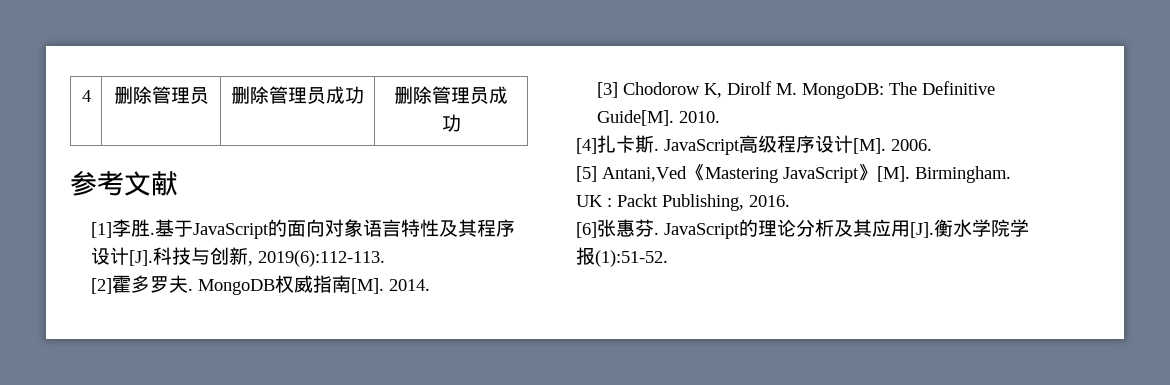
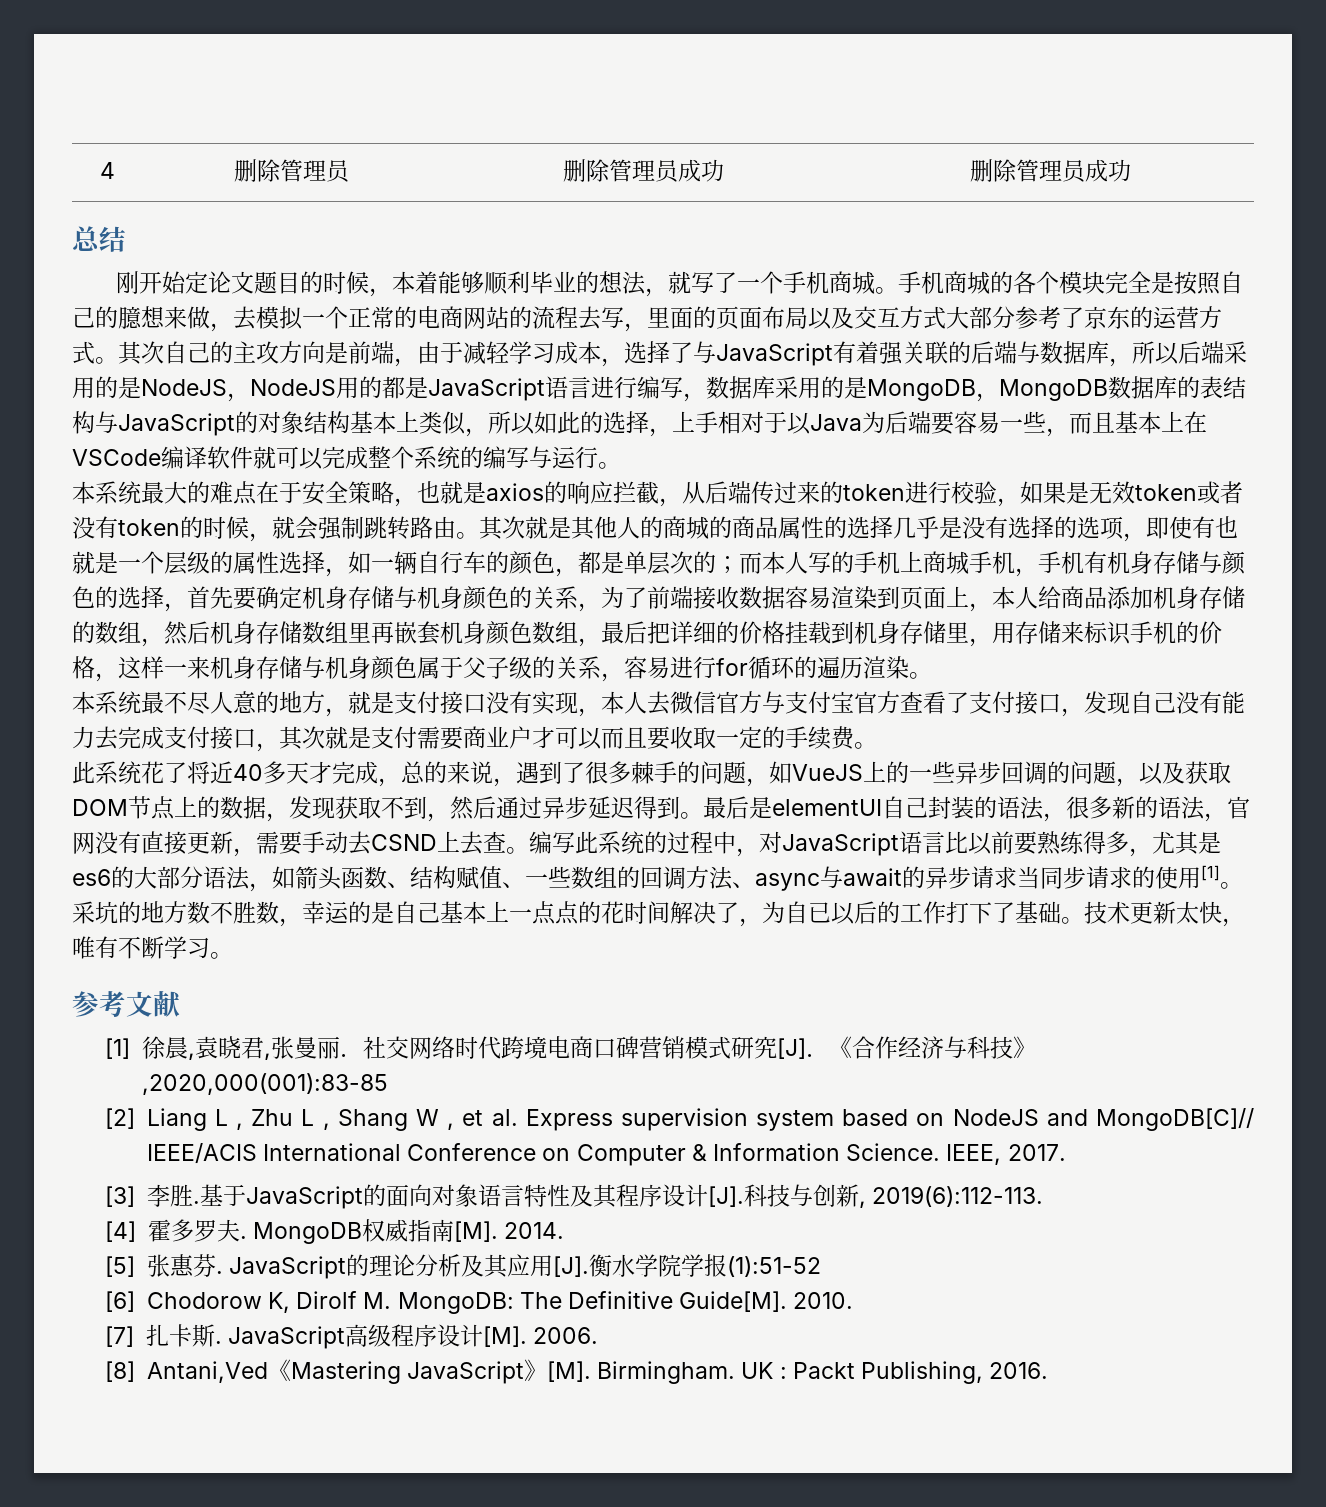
[70,171,178,196] [91,222,113,238] 参考文献 // [1] -> [72,226,126,252] [115,271,1243,297] [72,306,1222,332] [72,341,1247,367] [72,376,1246,402] [72,411,1207,437] [72,446,621,470] [72,481,1243,507] [72,516,1238,542] [72,551,1246,577] [72,586,1245,612] [72,621,1222,647] [72,656,932,682] [72,691,1245,717] [72,726,877,752] [72,761,1231,787] [72,796,1250,822] [72,831,1221,857] [72,865,1220,892] [1220,882,1243,889] [72,901,1245,927] [72,936,233,959] [72,991,181,1017] [105,1036,1036,1060] [141,1073,388,1095] [105,1108,1255,1131] [146,1143,1066,1166] [105,1186,136,1207] 总结 // 刚开始定论文题目的时候，本着能够顺利毕业的想法，就写了一个手机商城。手机商城的各个模块完全是按照自己的臆想来做，去模拟一个正常的电商网站的流程去写，里面的页面布局以及交互方式大部分参考了京东的运营方式。其次自己的主攻方向是前端，由于减轻学习成本，选择了与JavaScript有着强关联的后端与数据库，所以后端采用的是NodeJS，NodeJS用的都是JavaScript语言进行编写，数据库采用的是MongoDB，MongoDB数据库的表结构与JavaScript的对象结构基本上类似，所以如此的选择，上手相对于以Java为后端要容易一些，而且基本上在VSCode编译软件就可以完成整个系统的编写与运行。 // 本系统最大的难点在于安全策略，也就是axios的响应拦截，从后端传过来的token进行校验，如果是无效token或者没有token的时候，就会强制跳转路由。其次就是其他人的商城的商品属性的选择几乎是没有选择的选项，即使有也就是一个层级的属性选择，如一辆自行车的颜色，都是单层次的；而本人写的手机上商城手机，手机有机身存储与颜色的选择，首先要确定机身存储与机身颜色的关系，为了前端接收数据容易渲染到页面上，本人给商品添加机身存储的数组，然后机身存储数组里再嵌套机身颜色数组，最后把详细的价格挂载到机身存储里，用存储来标识手机的价格，这样一来机身存储与机身颜色属于父子级的关系，容易进行for循环的遍历渲染。 // 本系统最不尽人意的地方，就是支付接口没有实现，本人去微信官方与支付宝官方查看了支付接口，发现自己没有能力去完成支付接口，其次就是支付需要商业户才可以而且要收取一定的手续费。 // 此系统花了将近40多天才完成，总的来说，遇到了很多棘手的问题，如VueJS上的一些异步回调的问题，以及获取DOM节点上的数据，发现获取不到，然后通过异步延迟得到。最后是elementUI自己封装的语法，很多新的语法，官网没有直接更新，需要手动去CSND上去查。编写此系统的过程中，对JavaScript语言比以前要熟练得多，尤其是es6的大部分语法，如箭头函数、结构赋值、一些数组的回调方法、async与await的异步请求当同步请求的使用[1]。采坑的地方数不胜数，幸运的是自己基本上一点点的花时间解决了，为自已以后的工作打下了基础。技术更新太快，唯有不断学习。 // 参考文献 // [1]徐晨,袁晓君,张曼丽．社交网络时代跨境电商口碑营销模式研究[J]．《合作经济与科技》,2020,000(001):83-85 // [2] Liang L , Zhu L , Shang W , et al. Express supervision system based on NodeJS and MongoDB[C]// IEEE/ACIS International Conference on Computer & Information Science. IEEE, 2017. // [3]
[91,278,113,294] [2] -> [105,1221,137,1242] [4]
[597,81,996,99] [597,110,721,126] [576,135,932,155] [576,163,1011,183] [576,194,790,211] [576,222,597,238] [3] Chodorow K, Dirolf M. MongoDB: The Definitive Guide[M]. 2010. // [4]扎卡斯. JavaScript高级程序设计[M]. 2006. // [5] Antani,Ved《Mastering JavaScript》[M]. Birmingham. UK : Packt Publishing, 2016. // [6] -> [105,1256,136,1277] [5]
[595,250,668,267] (1):51-52. -> [726,1256,821,1277] [105,1291,854,1314] [105,1324,599,1349] [105,1359,1049,1384] (1):51-52 // [6] Chodorow K, Dirolf M. MongoDB: The Definitive Guide[M]. 2010. // [7]扎卡斯. JavaScript高级程序设计[M]. 2006. // [8] Antani,Ved《Mastering JavaScript》[M]. Birmingham. UK : Packt Publishing, 2016.

